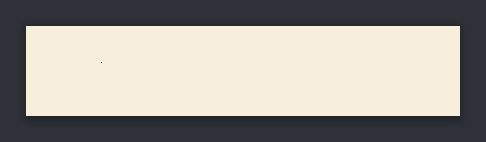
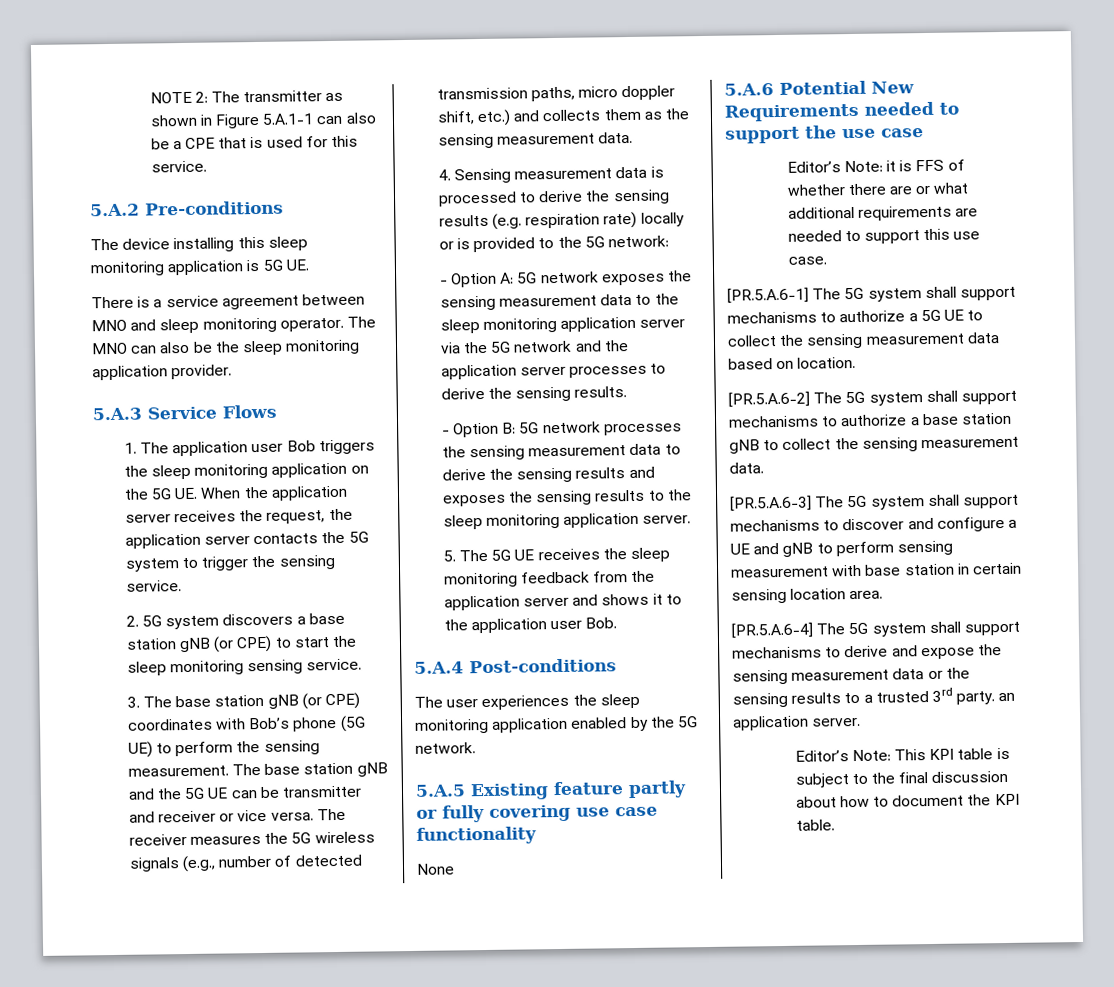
[100,62,104,63] . -> [149,90,344,104] [149,112,377,129] [150,135,358,150] [150,160,207,173] [90,200,284,217] [90,236,308,253] [90,259,309,277] [91,293,365,310] [91,316,376,334] [91,339,361,356] [92,364,233,381] [92,404,277,421] [123,439,375,457] [123,462,369,480] [123,485,348,501] [124,508,353,524] [124,531,369,549] [124,554,335,572] [125,580,182,592] [125,612,345,630] [125,635,357,653] [126,658,363,676] [126,692,360,710] [127,715,366,732] [127,740,320,758] [127,762,388,777] [127,785,362,800] [128,808,346,823] [128,831,375,846] [128,854,362,873] [436,85,676,102] [436,108,689,127] [437,131,634,149] [437,166,664,184] [437,189,670,207] [438,211,685,230] [438,235,669,253] [439,270,692,288] [439,293,679,311] [439,316,686,334] [439,340,629,354] [440,363,667,380] [440,386,628,402] [441,421,682,438] [441,443,681,461] [441,466,655,483] [442,489,692,507] [442,512,692,530] [442,547,670,563] [443,570,656,588] [443,593,682,611] [443,617,618,634] [414,658,617,674] [414,693,640,711] [415,716,698,734] [415,742,476,754] [415,780,687,801] [416,804,658,823] [416,826,537,845] [416,863,455,875] [724,80,914,96] [724,101,959,122] [725,125,924,144] [786,159,965,173] [786,182,970,196] [787,205,979,221] [787,228,981,244] [787,256,827,265] [727,286,1016,304] [727,309,984,324] [727,332,1000,349] [728,356,857,370] [728,390,1017,408] [728,412,1012,428] [729,436,1019,454] [729,462,764,474] [730,494,1019,512] [730,516,1017,532] [730,540,953,557] [731,562,1022,578] [731,588,884,604] [731,621,1020,639] [732,644,1002,660] [732,667,970,685] [732,687,1016,708] [733,715,862,731] [794,747,1010,762] [794,770,1009,788] [795,793,1020,808] [795,819,835,831] NOTE 2: The transmitter as shown in Figure 5.A.1-1 can also be a CPE that is used for this service. // 5.A.2 Pre-conditions // The device installing this sleep monitoring application is 5G UE. // There is a service agreement between MNO and sleep monitoring operator. The MNO can also be the sleep monitoring application provider. // 5.A.3 Service Flows // 1. The application user Bob triggers the sleep monitoring application on the 5G UE. When the application server receives the request, the application server contacts the 5G system to trigger the sensing service. // 2. 5G system discovers a base station gNB (or CPE) to start the sleep monitoring sensing service. // 3. The base station gNB (or CPE) coordinates with Bob’s phone (5G UE) to perform the sensing measurement. The base station gNB and the 5G UE can be transmitter and receiver or vice versa. The receiver measures the 5G wireless signals (e.g., number of detected transmission paths, micro doppler shift, etc.) and collects them as the sensing measurement data. // 4. Sensing measurement data is processed to derive the sensing results (e.g. respiration rate) locally or is provided to the 5G network: // - Option A: 5G network exposes the sensing measurement data to the sleep monitoring application server via the 5G network and the application server processes to derive the sensing results. // - Option B: 5G network processes the sensing measurement data to derive the sensing results and exposes the sensing results to the sleep monitoring application server. // 5. The 5G UE receives the sleep monitoring feedback from the application server and shows it to the application user Bob. // 5.A.4 Post-conditions // The user experiences the sleep monitoring application enabled by the 5G network. // 5.A.5 Existing feature partly or fully covering use case functionality // None // 5.A.6 Potential New Requirements needed to support the use case // Editor’s Note: it is FFS of whether there are or what additional requirements are needed to support this use case. // [PR.5.A.6-1] The 5G system shall support mechanisms to authorize a 5G UE to collect the sensing measurement data based on location. // [PR.5.A.6-2] The 5G system shall support mechanisms to authorize a base station gNB to collect the sensing measurement data. // [PR.5.A.6-3] The 5G system shall support mechanisms to discover and configure a UE and gNB to perform sensing measurement with base station in certain sensing location area. // [PR.5.A.6-4] The 5G system shall support mechanisms to derive and expose the sensing measurement data or the sensing results to a trusted 3rd party. an application server. // Editor’s Note: This KPI table is subject to the final discussion about how to document the KPI table.

